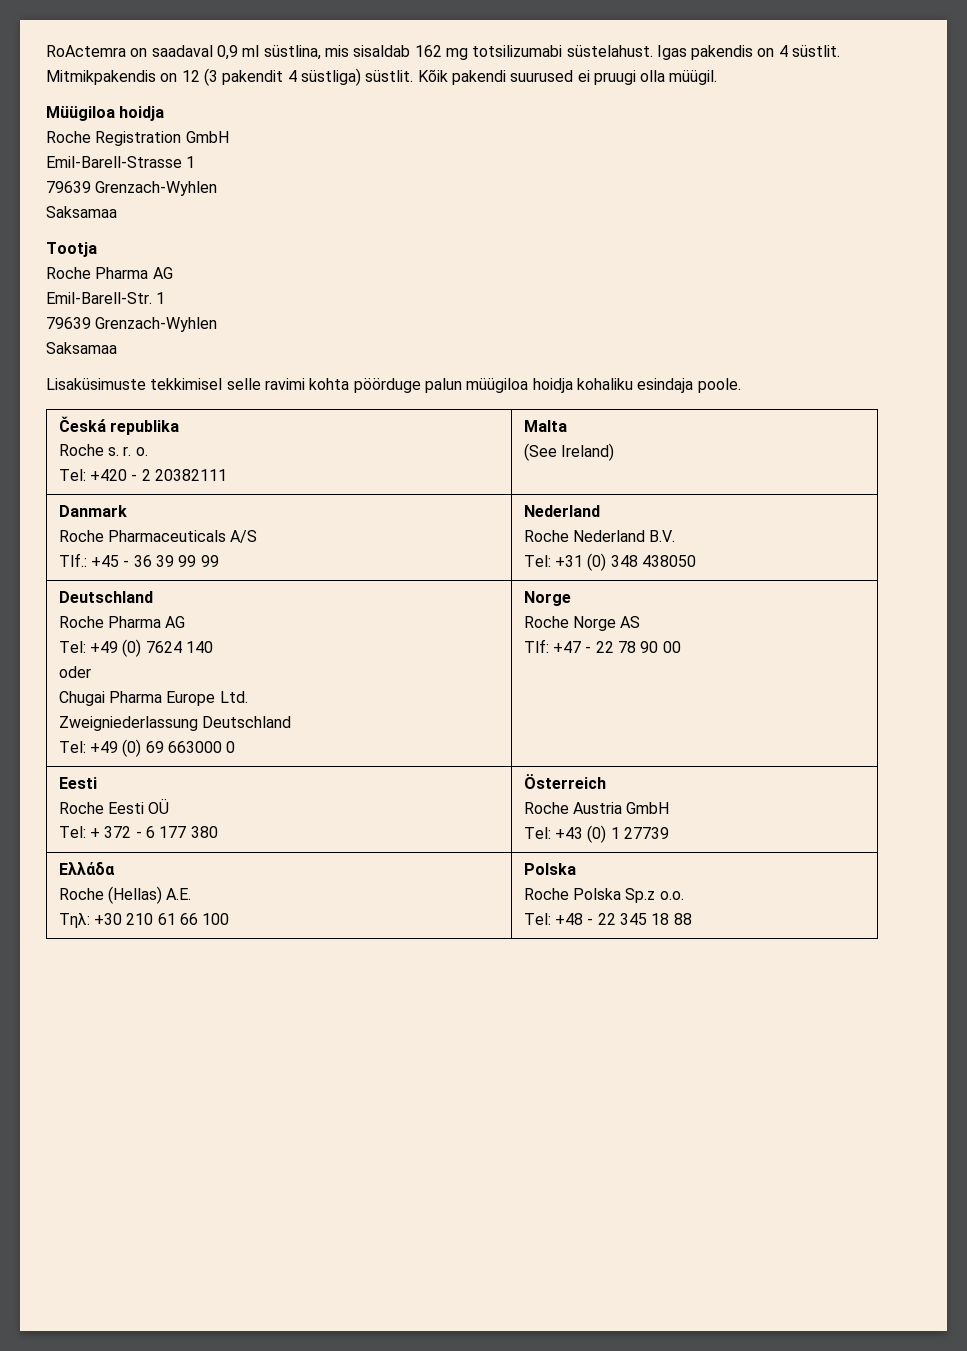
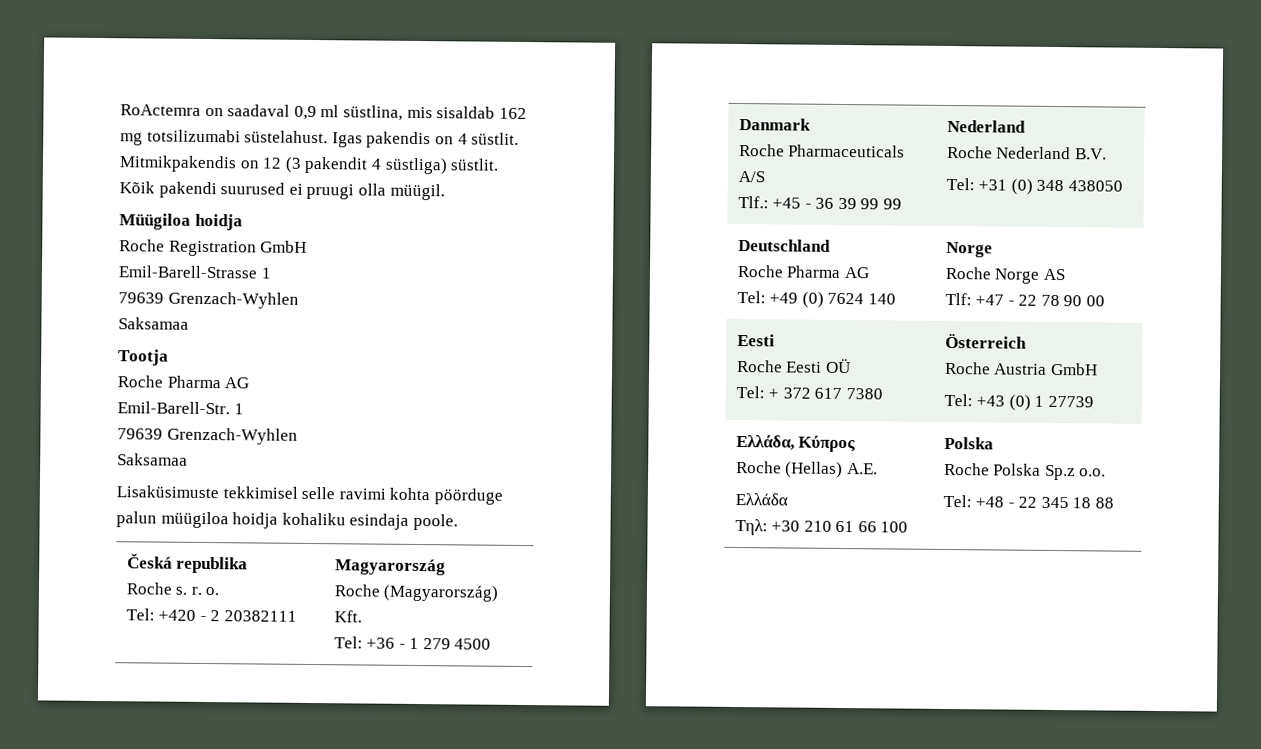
[523,420,567,432] [523,443,614,461] Malta // (See Ireland) -> [334,558,446,576] [333,584,500,602] [333,610,362,623] [333,636,492,650] Magyarország // Roche (Magyarország) Kft. // Tel: +36 - 1 279 4500
[58,666,91,678] [58,691,248,706] [58,716,291,731] [58,739,236,757] // oder // Chugai Pharma Europe Ltd. // Zweigniederlassung Deutschland // Tel: +49 (0) 69 663000 0 -> (896, 299) none
[135,826,218,838] - 6 177 380 -> [814,387,883,400] 617 7380
[58,862,115,875] Ελλάδα -> [735,434,857,453] Ελλάδα, Kύπρος
(192, 894) none -> [734,492,788,506] // Ελλάδα

